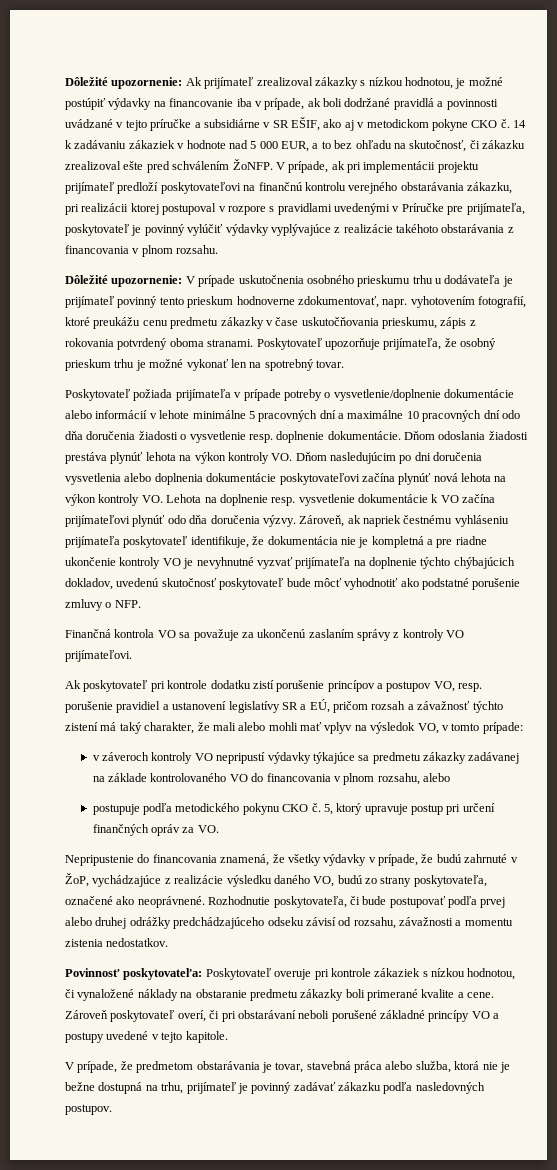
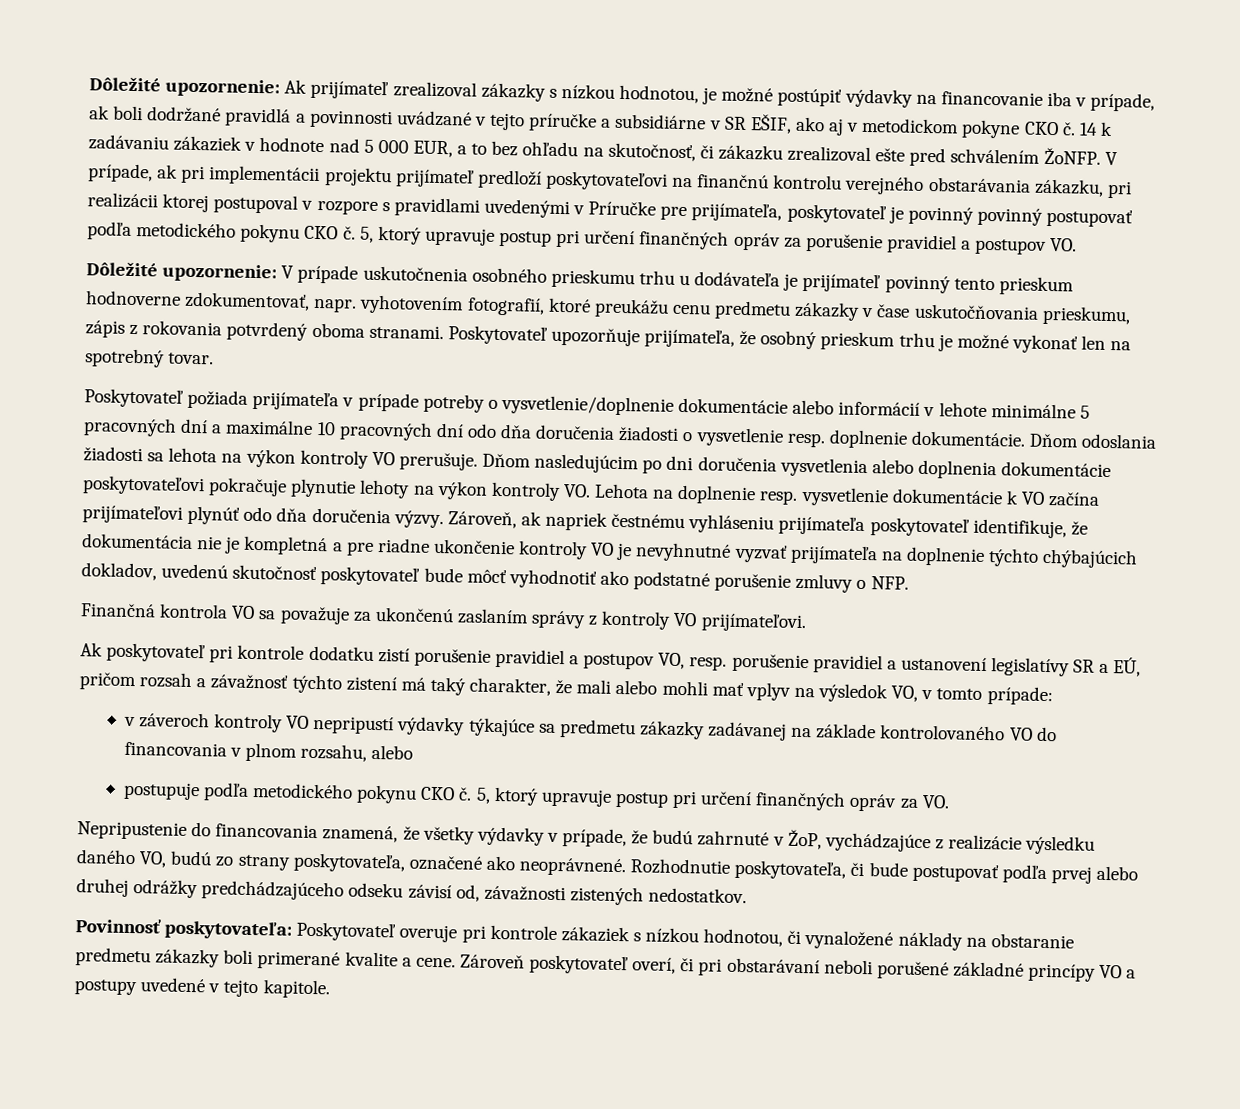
[187,224,514,236] [65,245,219,257] vylúčiť výdavky vyplývajúce z realizácie takéhoto obstarávania z financovania v plnom rozsahu. -> [976,207,1134,228] [87,221,1078,255] povinný postupovať podľa metodického pokynu CKO č. 5, ktorý upravuje postup pri určení finančných opráv za porušenie pravidiel a postupov VO.
[65,452,293,464] prestáva plynúť lehota na výkon kontroly VO. -> [147,447,478,471] sa lehota na výkon kontroly VO prerušuje.
[361,473,491,485] začína plynúť nová lehota -> [208,477,411,499] pokračuje plynutie lehoty
[327,680,375,692] princípov -> [494,648,565,669] pravidiel
[338,917,513,929] [65,939,103,947] od rozsahu, závažnosti a momentu zistenia -> [455,884,644,906] od, závažnosti zistených
[65,1061,510,1073] [65,1082,485,1094] [65,1104,112,1115] // V prípade, že predmetom obstarávania je tovar, stavebná práca alebo služba, ktorá nie je bežne dostupná na trhu, prijímateľ je povinný zadávať zákazku podľa nasledovných postupov. -> (330, 989) none

